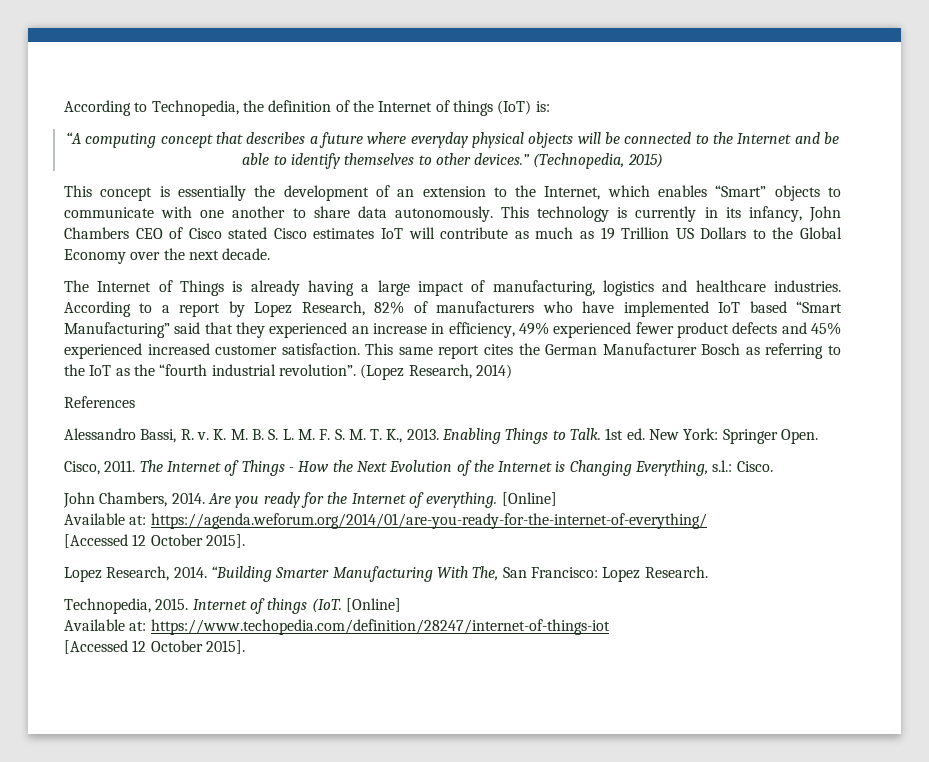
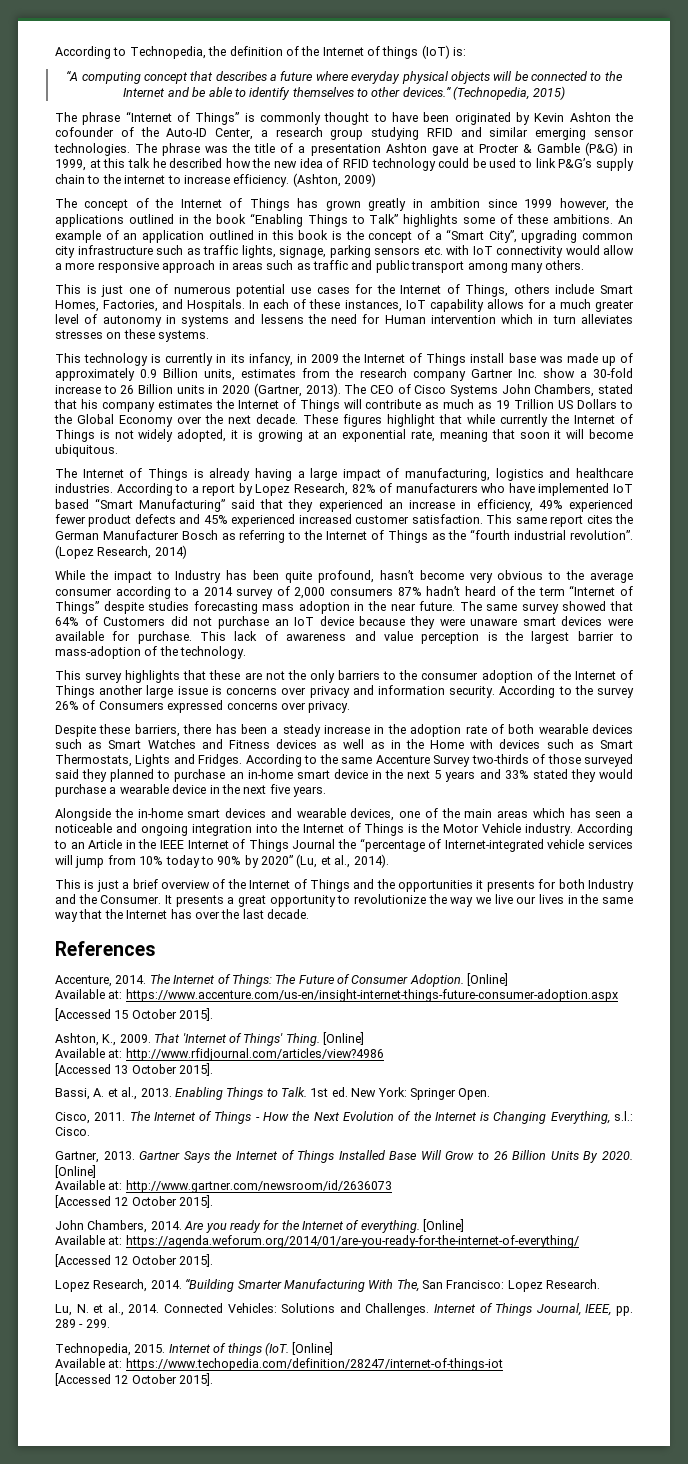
[64,185,841,201] [64,206,493,222] This concept is essentially the development of an extension to the Internet, which enables “Smart” objects to communicate with one another to share data autonomously. -> [55,111,633,125] [55,127,634,140] [54,142,633,156] [55,158,635,171] [55,173,376,187] [55,198,633,211] [55,213,634,227] [55,229,633,243] [55,245,634,258] [55,260,585,273] [55,284,633,297] [55,299,634,312] [55,314,633,327] [55,329,210,342] The phrase “Internet of Things” is commonly thought to have been originated by Kevin Ashton the cofounder of the Auto-ID Center, a research group studying RFID and similar emerging sensor technologies. The phrase was the title of a presentation Ashton gave at Procter & Gamble (P&G) in 1999, at this talk he described how the new idea of RFID technology could be used to link P&G’s supply chain to the internet to increase efficiency. (Ashton, 2009) // The concept of the Internet of Things has grown greatly in ambition since 1999 however, the applications outlined in the book “Enabling Things to Talk” highlights some of these ambitions. An example of an application outlined in this book is the concept of a “Smart City”, upgrading common city infrastructure such as traffic lights, signage, parking sensors etc. with IoT connectivity would allow a more responsive approach in areas such as traffic and public transport among many others. // This is just one of numerous potential use cases for the Internet of Things, others include Smart Homes, Factories, and Hospitals. In each of these instances, IoT capability allows for a much greater level of autonomy in systems and lessens the need for Human intervention which in turn alleviates stresses on these systems. //
[808,206,841,222] [64,227,404,239] John Chambers CEO of Cisco stated Cisco estimates IoT -> [296,353,633,366] [55,368,634,381] [55,383,633,397] [54,399,340,412] in 2009 the Internet of Things install base was made up of approximately 0.9 Billion units, estimates from the research company Gartner Inc. show a 30-fold increase to 26 Billion units in 2020 (Gartner, 2013). The CEO of Cisco Systems John Chambers, stated that his company estimates the Internet of Things
(271, 254) none -> [303,414,633,427] [55,429,633,442] [55,444,118,457] These figures highlight that while currently the Internet of Things is not widely adopted, it is growing at an exponential rate, meaning that soon it will become ubiquitous.
[89,365,112,376] IoT -> [326,530,428,543] Internet of Things
[64,396,135,408] [64,428,403,443] References // Alessandro Bassi, R. v. K. M. B. S. L. M. F. S. M. T. K., -> [55,570,634,583] [55,585,633,599] [55,601,633,614] [55,616,634,629] [55,631,633,644] [55,646,247,659] [55,670,634,683] [55,685,634,698] [55,700,351,713] [55,724,633,737] [55,739,633,749] [55,754,633,767] [55,769,633,782] [55,784,326,797] [55,808,633,821] [55,823,634,836] [54,838,634,852] [55,854,389,868] [55,879,635,892] [55,894,633,907] [55,909,309,922] [55,941,156,956] [55,973,509,987] [55,989,618,1002] [55,1008,214,1021] [55,1032,364,1046] [55,1048,384,1061] [55,1063,214,1076] [55,1087,138,1100] While the impact to Industry has been quite profound, hasn’t become very obvious to the average consumer according to a 2014 survey of 2,000 consumers 87% hadn’t heard of the term “Internet of Things” despite studies forecasting mass adoption in the near future. The same survey showed that 64% of Customers did not purchase an IoT device because they were unaware smart devices were available for purchase. This lack of awareness and value perception is the largest barrier to mass-adoption of the technology. // This survey highlights that these are not the only barriers to the consumer adoption of the Internet of Things another large issue is concerns over privacy and information security. According to the survey 26% of Consumers expressed concerns over privacy. // Despite these barriers, there has been a steady increase in the adoption rate of both wearable devices such as Smart Watches and Fitness devices as well as in the Home with devices such as Smart Thermostats, Lights and Fridges. According to the same Accenture Survey two-thirds of those surveyed said they planned to purchase an in-home smart device in the next 5 years and 33% stated they would purchase a wearable device in the next five years. // Alongside the in-home smart devices and wearable devices, one of the main areas which has seen a noticeable and ongoing integration into the Internet of Things is the Motor Vehicle industry. According to an Article in the IEEE Internet of Things Journal the “percentage of Internet-integrated vehicle services will jump from 10% today to 90% by 2020” (Lu, et al., 2014). // This is just a brief overview of the Internet of Things and the opportunities it presents for both Industry and the Consumer. It presents a great opportunity to revolutionize the way we live our lives in the same way that the Internet has over the last decade. // References // Accenture, 2014. The Internet of Things: The Future of Consumer Adoption. [Online] // Available at: https://www.accenture.com/us-en/insight-internet-things-future-consumer-adoption.aspx // [Accessed 15 October 2015]. // Ashton, K., 2009. That 'Internet of Things' Thing. [Online] // Available at: http://www.rfidjournal.com/articles/view?4986 // [Accessed 13 October 2015]. // Bassi, A. et al.,
(773, 466) none -> [55,1150,633,1163] [55,1165,96,1178] [55,1180,392,1193] [55,1195,214,1208] // Gartner, 2013. Gartner Says the Internet of Things Installed Base Will Grow to 26 Billion Units By 2020. [Online] // Available at: http://www.gartner.com/newsroom/id/2636073 // [Accessed 12 October 2015].
(708, 572) none -> [55,1303,634,1316] [55,1319,110,1328] // Lu, N. et al., 2014. Connected Vehicles: Solutions and Challenges. Internet of Things Journal, IEEE, pp. 289 - 299.

